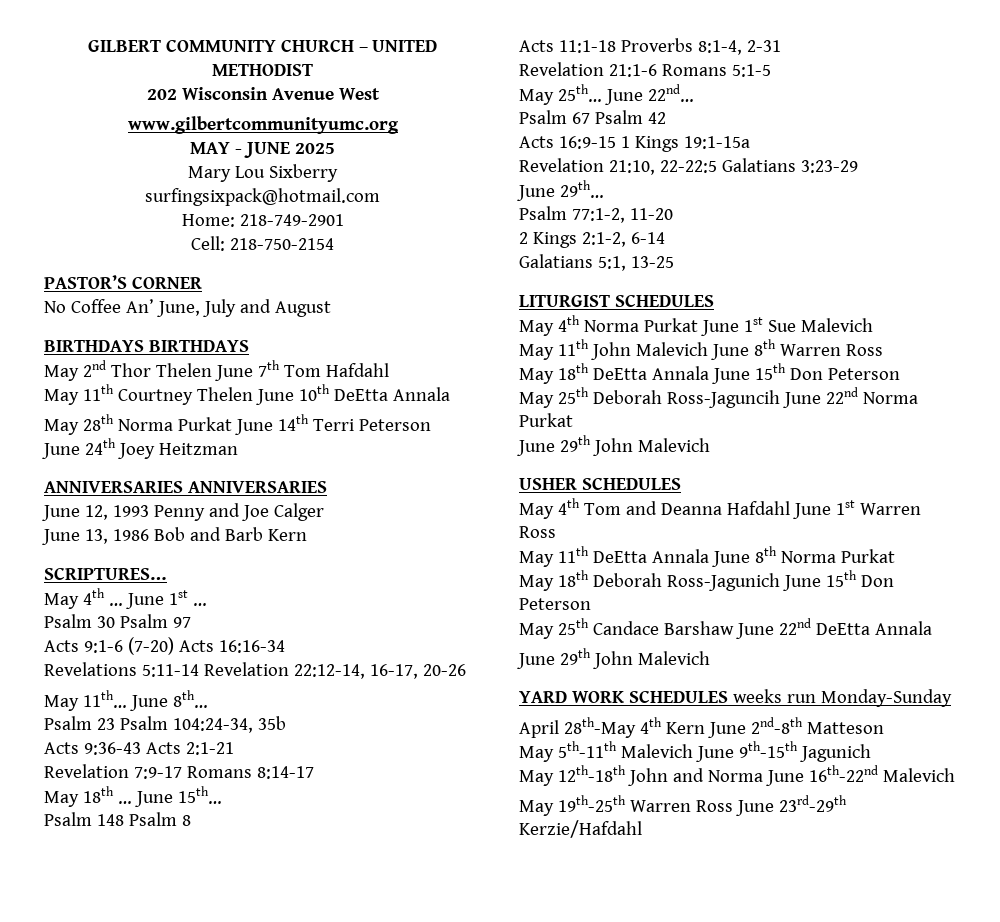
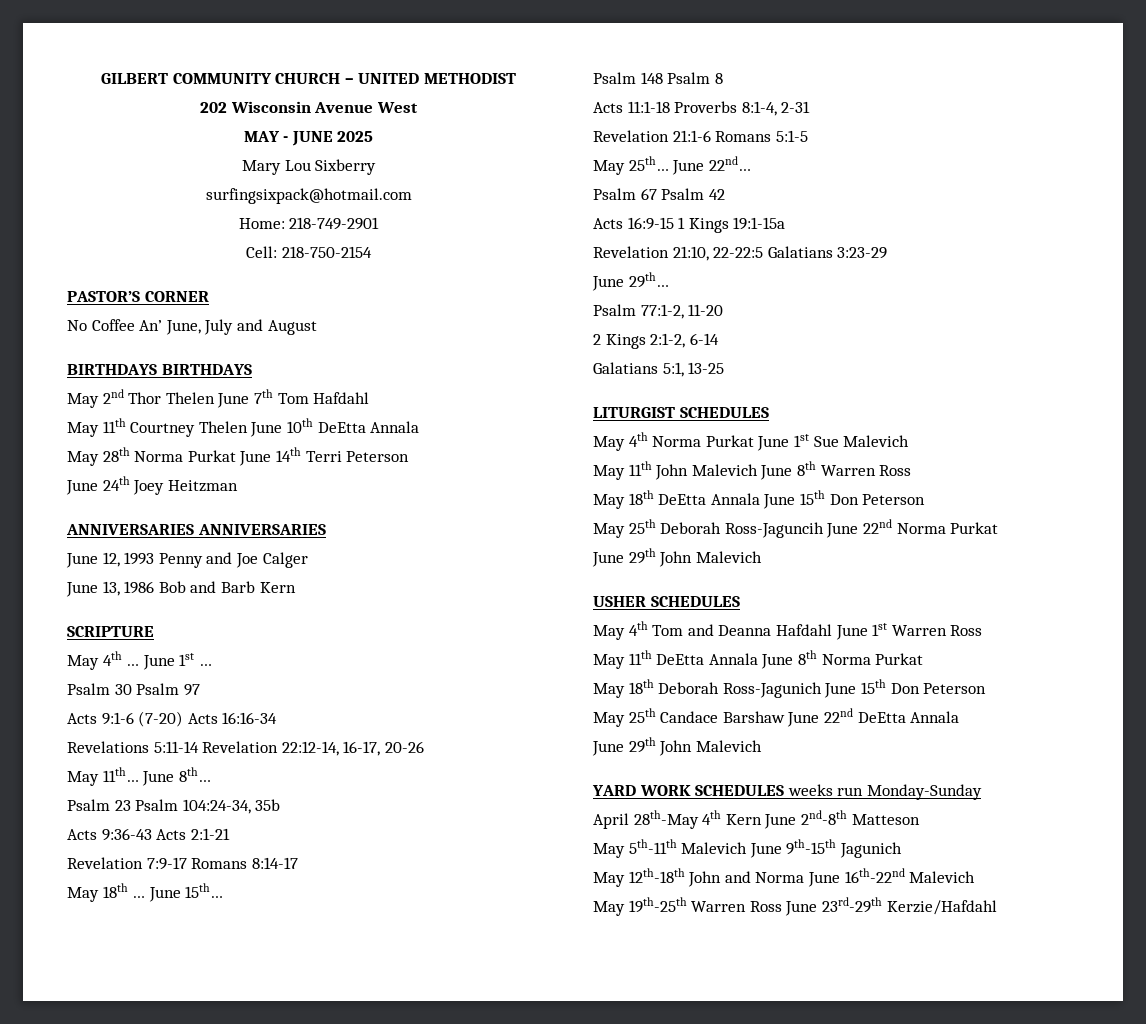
[127,116,399,134] // www.gilbertcommunityumc.org -> (418, 107) none
[44,567,167,580] SCRIPTURES… -> [67,626,154,637] SCRIPTURE

